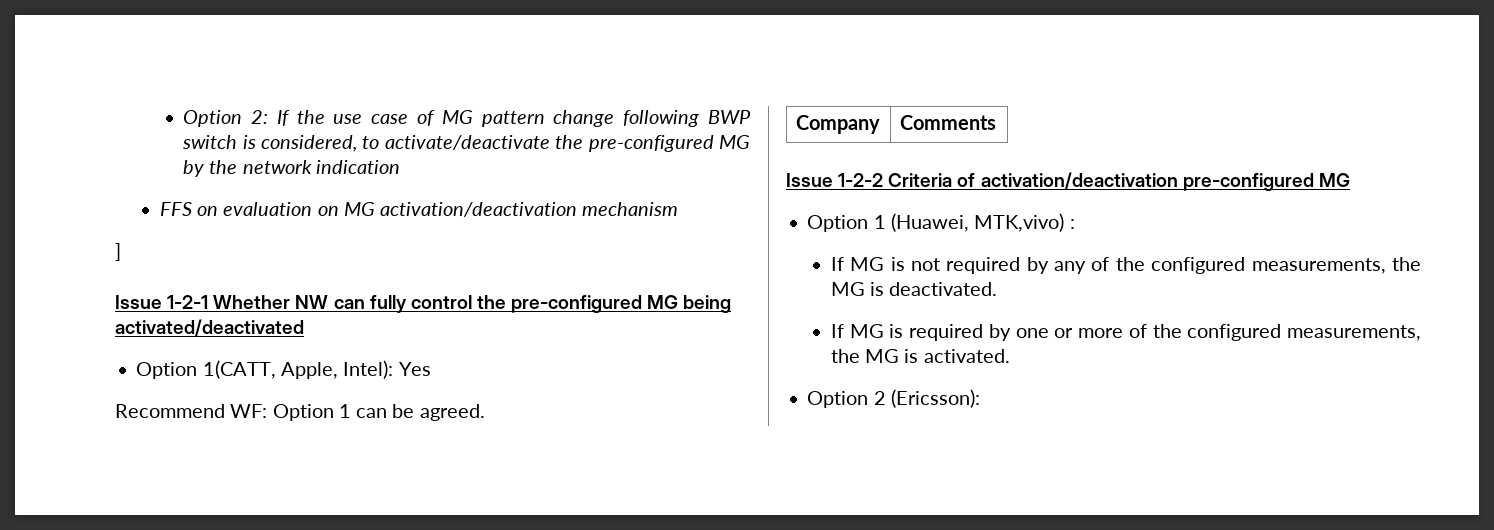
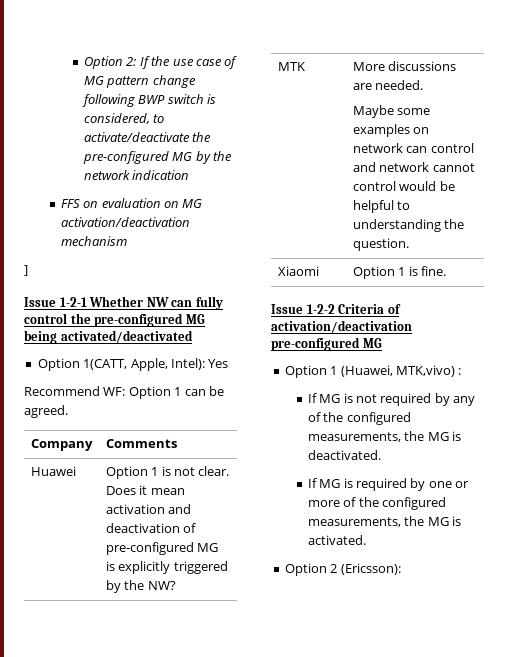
(996, 122) none -> [30,466,76,476] [105,466,230,479] [105,485,185,495] [105,504,192,514] [105,523,197,533] [105,542,219,555] [105,561,228,574] [105,580,176,593] [277,62,305,71] [352,61,457,71] [352,80,424,90] [352,105,431,118] [352,124,430,137] [352,143,474,153] [352,162,475,172] [352,181,455,191] [352,200,411,213] [352,219,465,232] [352,238,409,251] [277,266,319,276] [352,266,447,279] // Huawei | Option 1 is not clear. Does it mean activation and deactivation of pre-configured MG is explicitly triggered by the NW? // MTK | More discussions are needed. // Maybe some examples on network can control and network cannot control would be helpful to understanding the question. // Xiaomi | Option 1 is fine.

